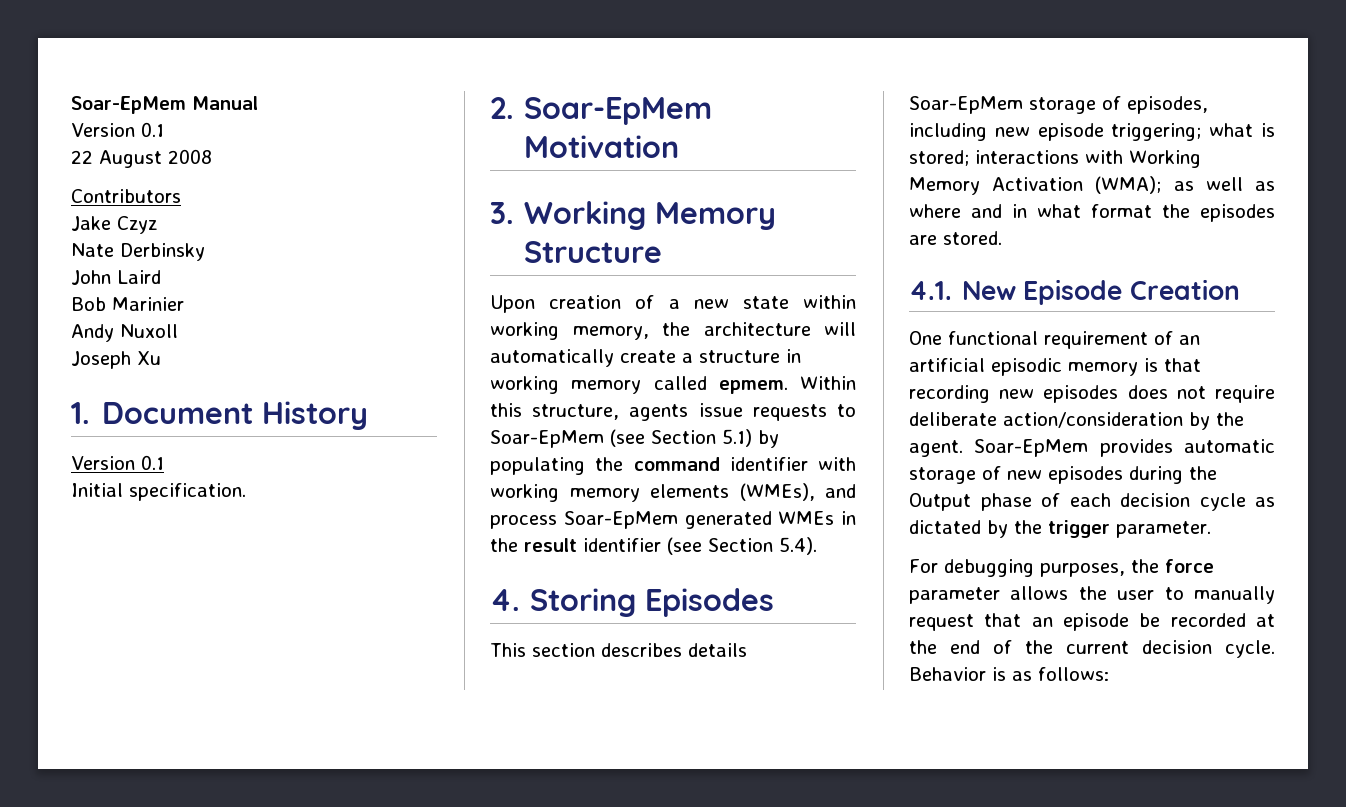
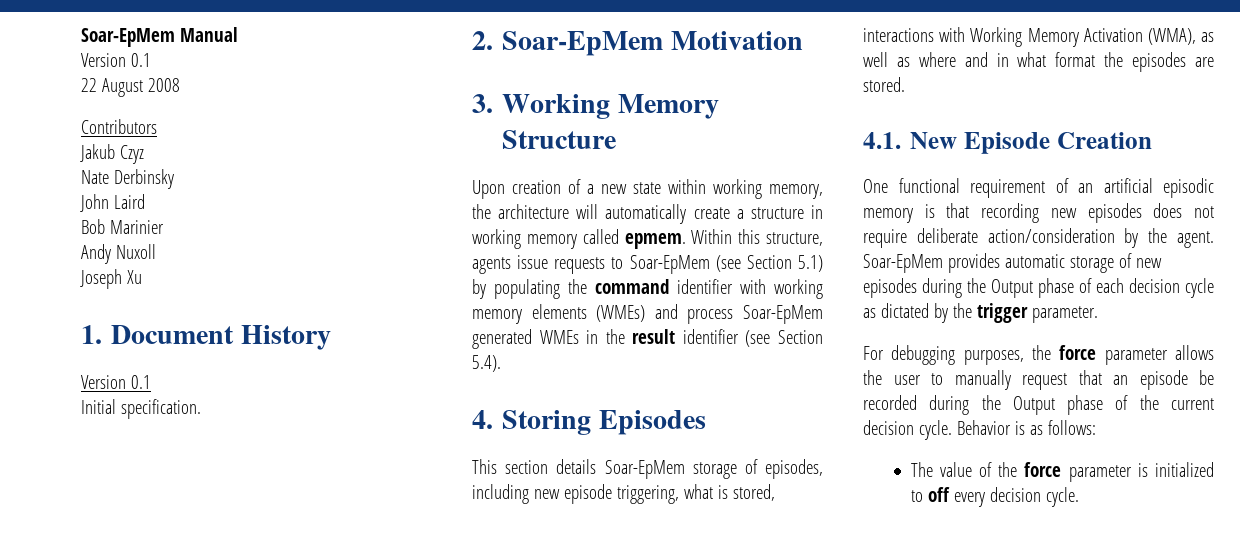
[71,216,111,231] Jake -> [80,144,115,162] Jakub
[739,483,815,501] (WMEs), -> [596,305,646,322] (WMEs)
[601,643,682,657] describes -> (549, 467) none
[1111,123,1202,141] triggering; -> [616,485,679,504] triggering,
[909,150,969,166] stored; -> [732,484,775,501] stored,
[1095,176,1162,194] (WMA); -> [1147,28,1196,45] (WMA),
[1256,614,1275,627] [909,640,980,654] at the end -> [929,395,1104,415] during the Output phase
(1109, 674) none -> [910,462,1214,482] [910,487,1079,507] // The value of the force parameter is initialized to off every decision cycle.

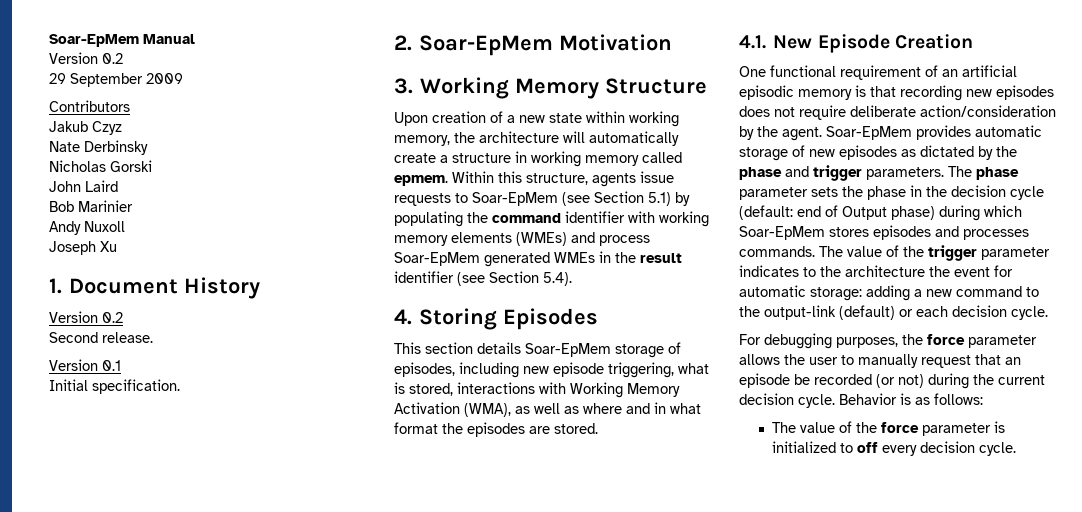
[130,53,151,67] [81,78,180,97] 0.1 // 22 August 2008 -> [102,53,123,64] [49,73,183,87] 0.2 // 29 September 2009
(174, 179) none -> [49,160,152,172] // Nicholas Gorski
(331, 337) none -> [49,311,123,323] [49,332,153,343] // Version 0.2 // Second release.
[922,278,1214,298] [863,303,1098,323] during the Output phase of each decision cycle as dictated by the trigger parameter. -> [901,145,1017,160] [739,165,1019,181] [739,185,1044,200] [739,205,1022,221] [739,225,1029,240] [739,245,1050,261] [739,265,1013,277] [739,285,1039,301] [739,305,1048,320] as dictated by the phase and trigger parameters. The phase parameter sets the phase in the decision cycle (default: end of Output phase) during which Soar-EpMem stores episodes and processes commands. The value of the trigger parameter indicates to the architecture the event for automatic storage: adding a new command to the output-link (default) or each decision cycle.
[929,395,1129,415] during the Output phase of -> [876,373,969,389] (or not) during

